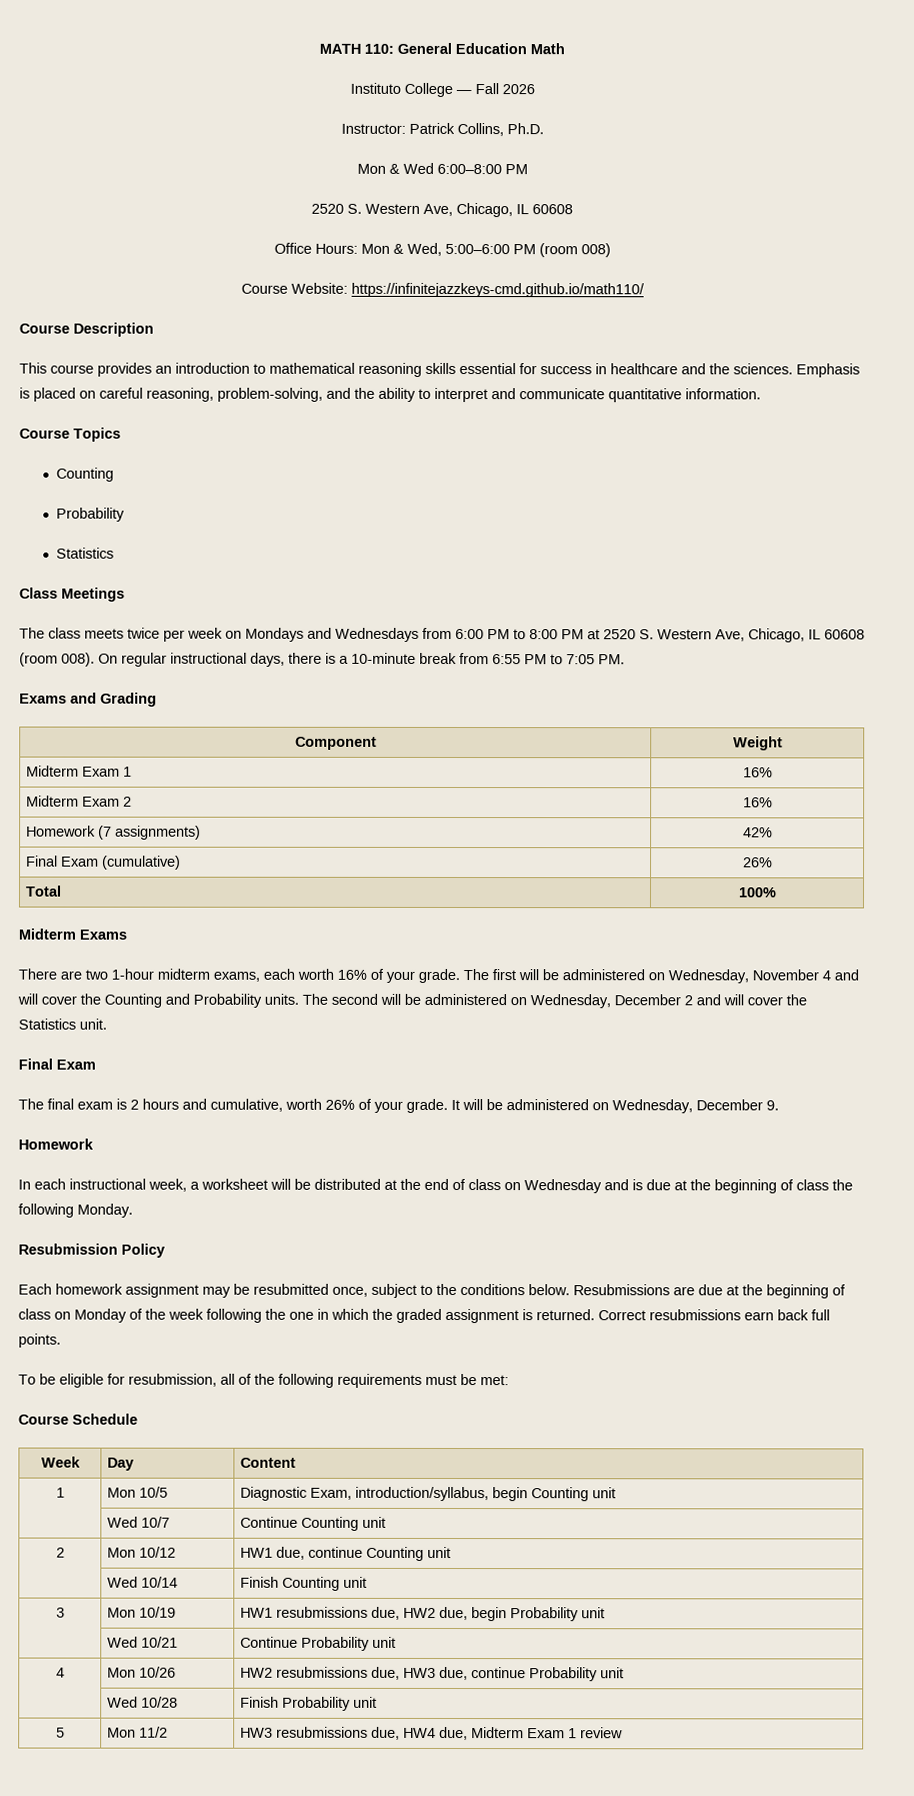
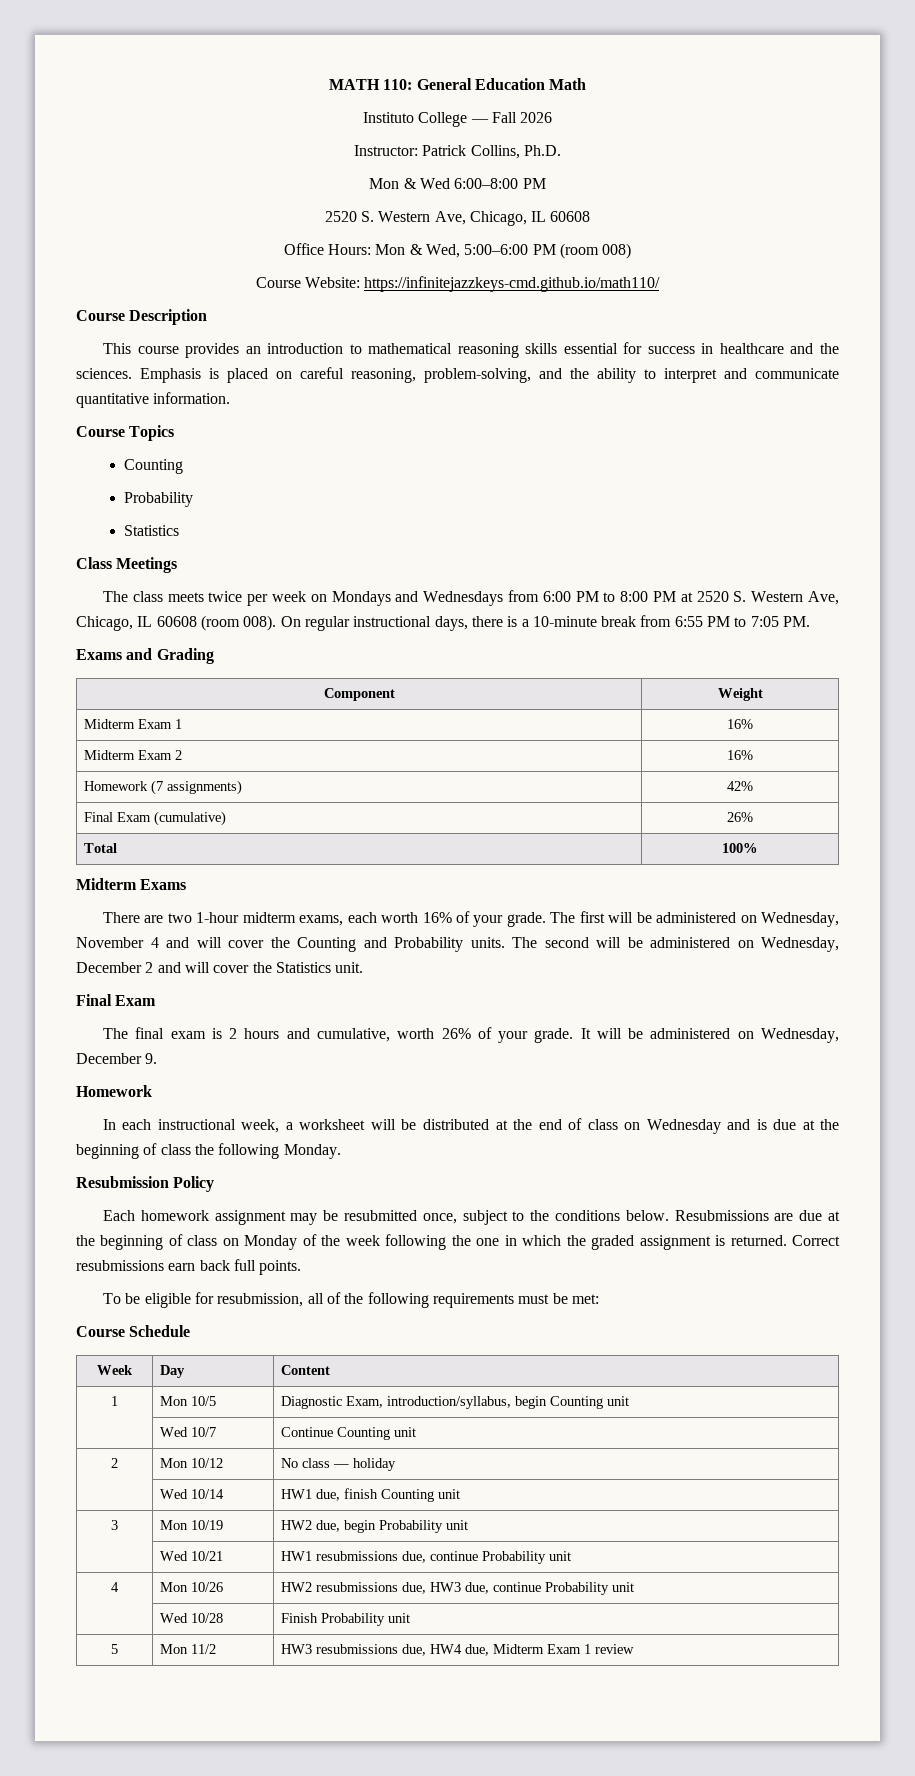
[240,1546,452,1561] HW1 due, continue Counting unit -> [280,1458,396,1471] No class — holiday
[240,1576,280,1588] Finish -> [280,1488,378,1501] HW1 due, finish
[240,1606,401,1620] HW1 resubmissions due, -> (223, 1525) none
[240,1636,299,1648] Continue -> [280,1551,478,1563] HW1 resubmissions due, continue

